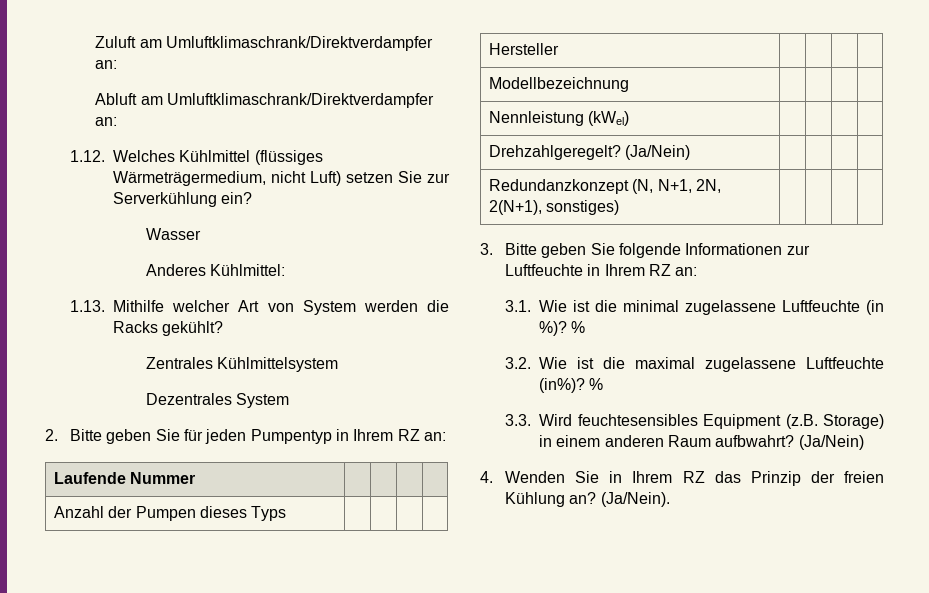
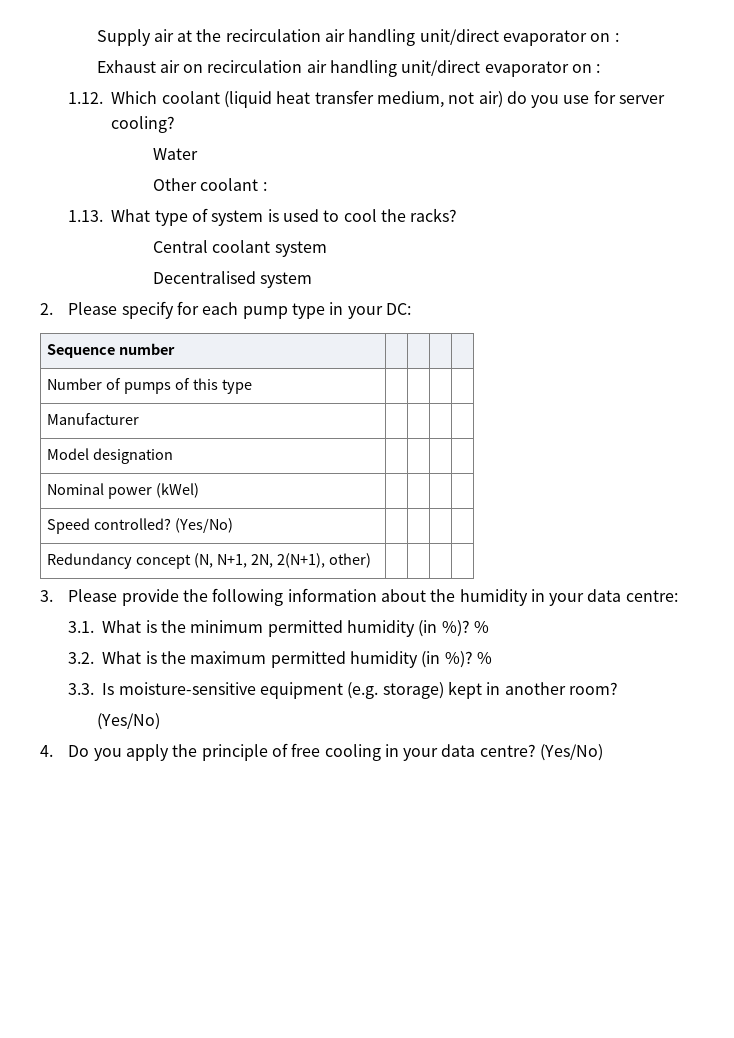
[95,36,433,51] [95,60,118,69] [95,93,434,108] [95,117,118,126] [70,150,323,165] [113,171,450,186] [113,192,253,207] [145,228,201,240] [145,264,285,276] [70,300,449,315] [113,321,224,336] [145,357,338,372] [145,393,289,408] [45,429,447,444] [53,472,196,484] [53,506,287,521] [488,43,559,55] [488,77,629,92] [488,111,630,126] [488,145,691,160] [488,179,629,194] Zuluft am Umluftklimaschrank/Direktverdampfer an: // Abluft am Umluftklimaschrank/Direktverdampfer an: // 1.12. Welches Kühlmittel (flüssiges Wärmeträgermedium, nicht Luft) setzen Sie zur Serverkühlung ein? // Wasser // Anderes Kühlmittel: // 1.13. Mithilfe welcher Art von System werden die Racks gekühlt? // Zentrales Kühlmittelsystem // Dezentrales System // 2. Bitte geben Sie für jeden Pumpentyp in Ihrem RZ an: // Laufende Nummer | | | | // Anzahl der Pumpen dieses Typs | | | | // Hersteller | | | | // Modellbezeichnung | | | | // Nennleistung (kWel) | | | | // Drehzahlgeregelt? (Ja/Nein) | | | | // Redundanzkonzept -> [96,29,619,46] [96,60,601,77] [68,90,666,108] [111,116,176,133] [153,148,199,160] [153,178,267,191] [68,208,458,226] [153,240,327,257] [153,271,313,288] [40,301,411,319] [47,343,175,358] [47,378,252,394] [47,413,140,425] [47,448,173,464] [47,483,199,499] [47,518,233,534] [47,553,191,569] Supply air at the recirculation air handling unit/direct evaporator on : // Exhaust air on recirculation air handling unit/direct evaporator on : // 1.12. Which coolant (liquid heat transfer medium, not air) do you use for server cooling? // Water // Other coolant : // 1.13. What type of system is used to cool the racks? // Central coolant system // Decentralised system // 2. Please specify for each pump type in your DC: // Sequence number | | | | // Number of pumps of this type | | | | // Manufacturer | | | | // Model designation | | | | // Nominal power (kWel) | | | | // Speed controlled? (Yes/No) | | | | // Redundancy concept
[546,200,620,215] sonstiges) -> [328,553,371,568] other)
[505,243,810,258] [505,264,698,276] [505,300,885,315] [539,321,586,336] [505,357,884,372] [539,378,604,393] [505,414,885,429] [539,435,864,450] [480,471,885,486] [505,492,670,507] Bitte geben Sie folgende Informationen zur Luftfeuchte in Ihrem RZ an: // 3.1. Wie ist die minimal zugelassene Luftfeuchte (in %)? % // 3.2. Wie ist die maximal zugelassene Luftfeuchte (in%)? % // 3.3. Wird feuchtesensibles Equipment (z.B. Storage) in einem anderen Raum aufbwahrt? (Ja/Nein) // 4. Wenden Sie in Ihrem RZ das Prinzip der freien Kühlung an? (Ja/Nein). -> [68,588,678,606] [68,620,489,637] [68,651,492,668] [68,681,618,699] [96,713,160,730] [40,743,604,761] Please provide the following information about the humidity in your data centre: // 3.1. What is the minimum permitted humidity (in %)? % // 3.2. What is the maximum permitted humidity (in %)? % // 3.3. Is moisture-sensitive equipment (e.g. storage) kept in another room? // (Yes/No) // 4. Do you apply the principle of free cooling in your data centre? (Yes/No)

